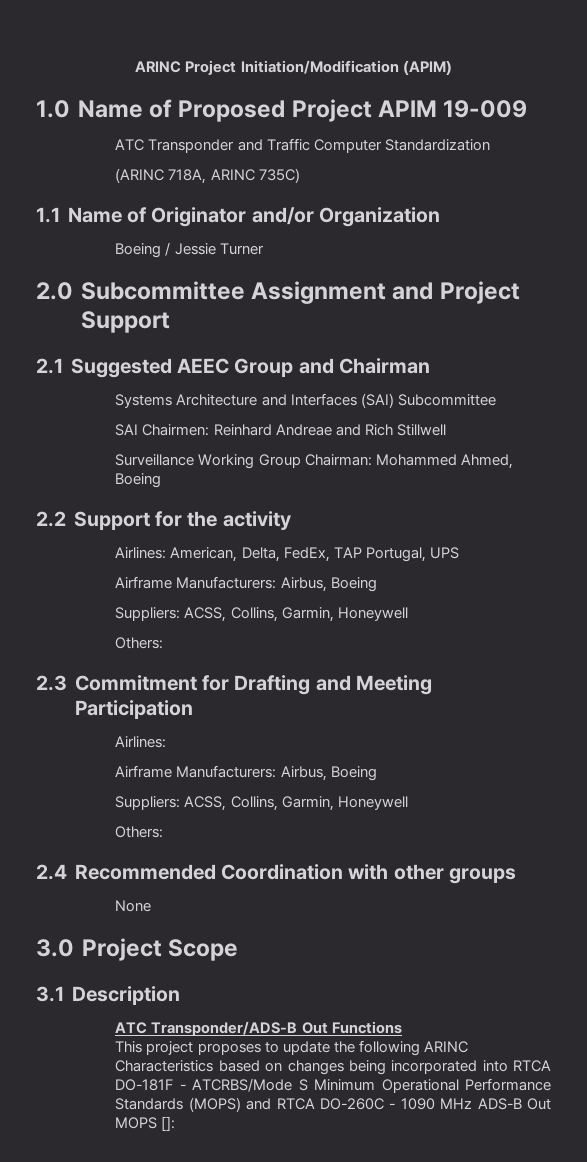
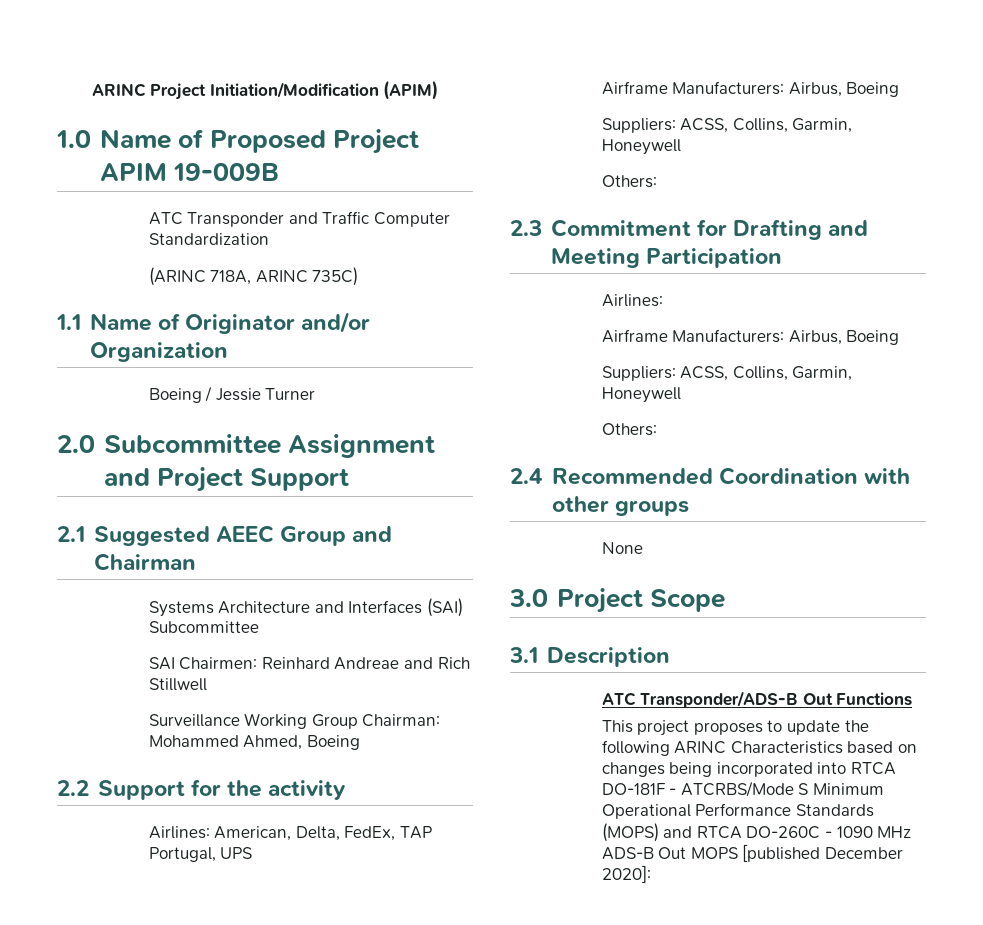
[443,100,528,118] 19-009 -> [172,163,279,181] 19-009B
[161,1116,176,1131] []: -> [742,844,904,862] [601,865,651,883] [published December 2020]:

